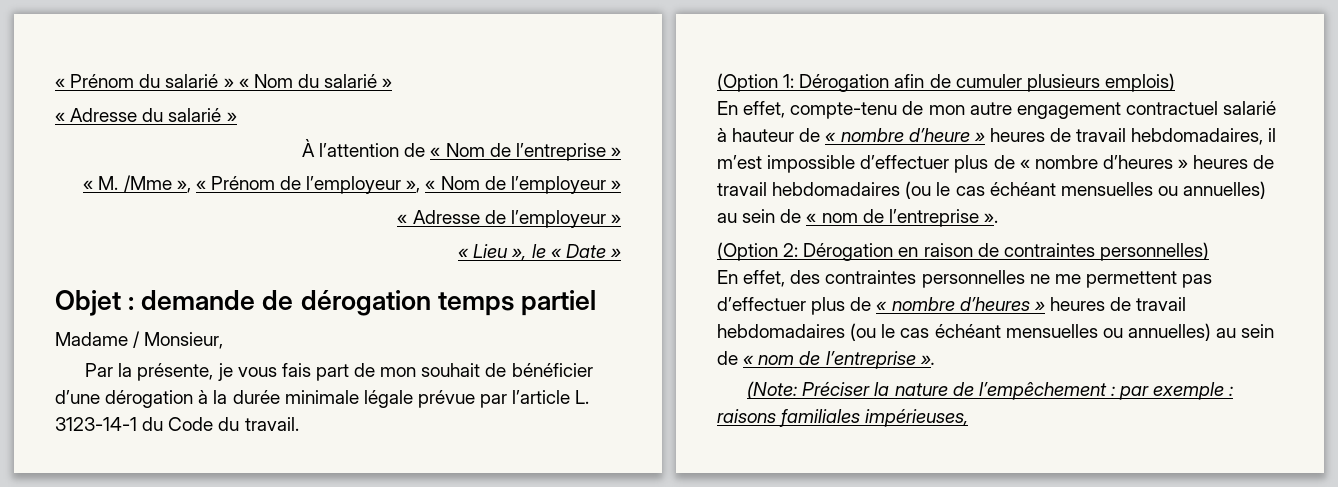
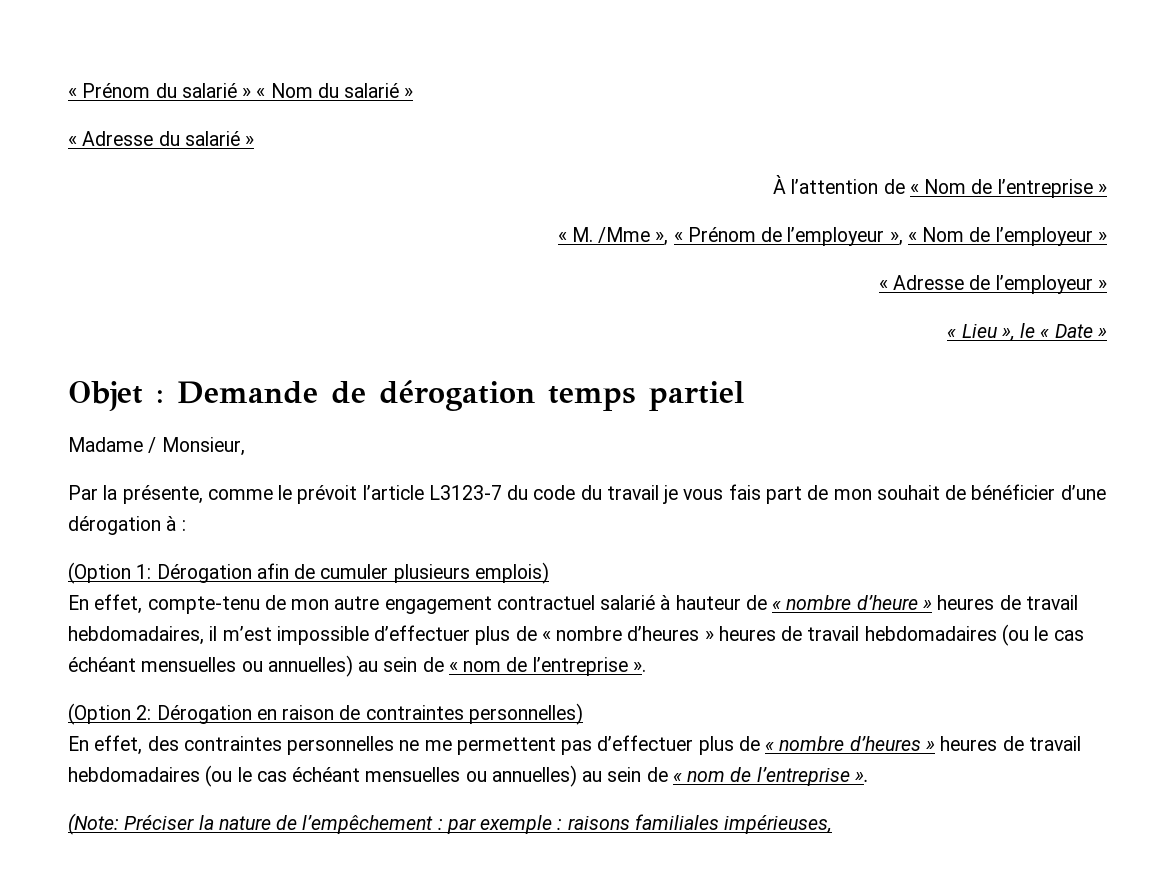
[141,290,256,310] demande -> [177,381,318,404] Demande
(214, 372) none -> [207,485,659,504] comme le prévoit l’article L3123-7 du code du travail
[213,390,590,408] [55,417,299,431] la durée minimale légale prévue par l’article L. 3123-14-1 du Code du travail. -> [181,520,186,531] :

